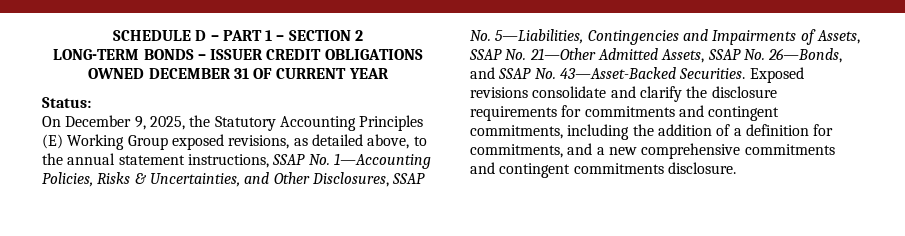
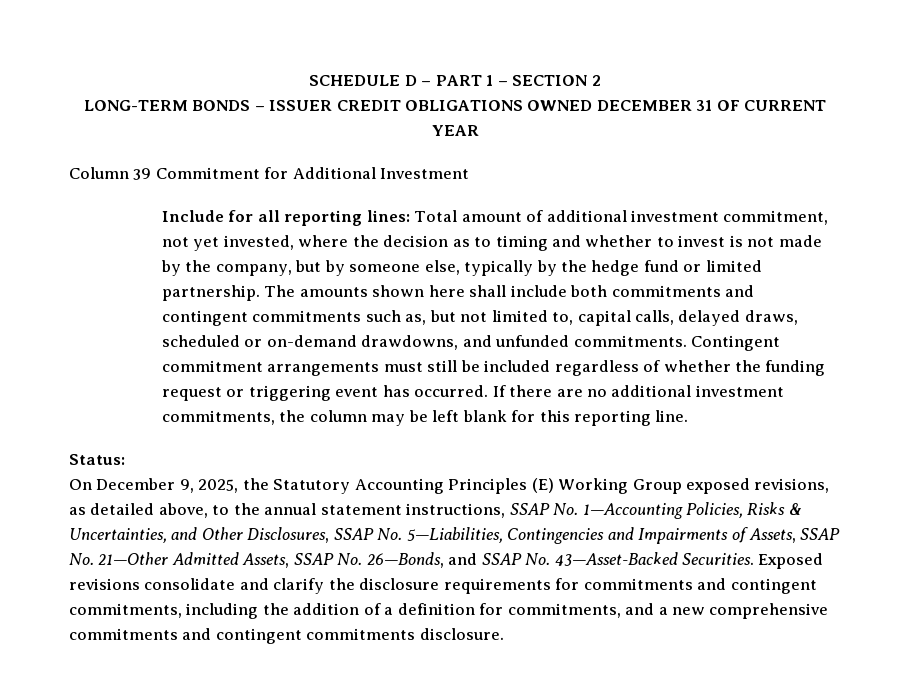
(389, 73) none -> [69,167,470,180] [161,210,829,226] [161,235,822,251] [160,260,762,276] [161,285,754,301] [161,310,798,326] [161,335,781,351] [161,360,826,376] [161,385,784,401] [161,410,689,426] // Column 39 Commitment for Additional Investment // Include for all reporting lines: Total amount of additional investment commitment, not yet invested, where the decision as to timing and whether to invest is not made by the company, but by someone else, typically by the hedge fund or limited partnership. The amounts shown here shall include both commitments and contingent commitments such as, but not limited to, capital calls, delayed draws, scheduled or on-demand drawdowns, and unfunded commitments. Contingent commitment arrangements must still be included regardless of whether the funding request or triggering event has occurred. If there are no additional investment commitments, the column may be left blank for this reporting line.

